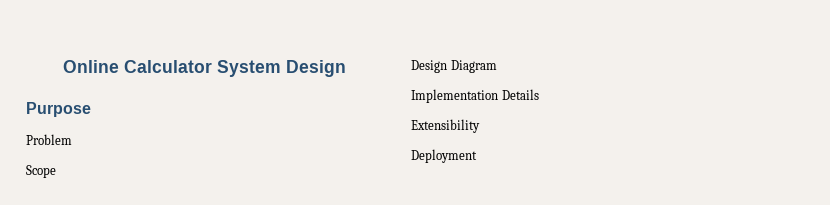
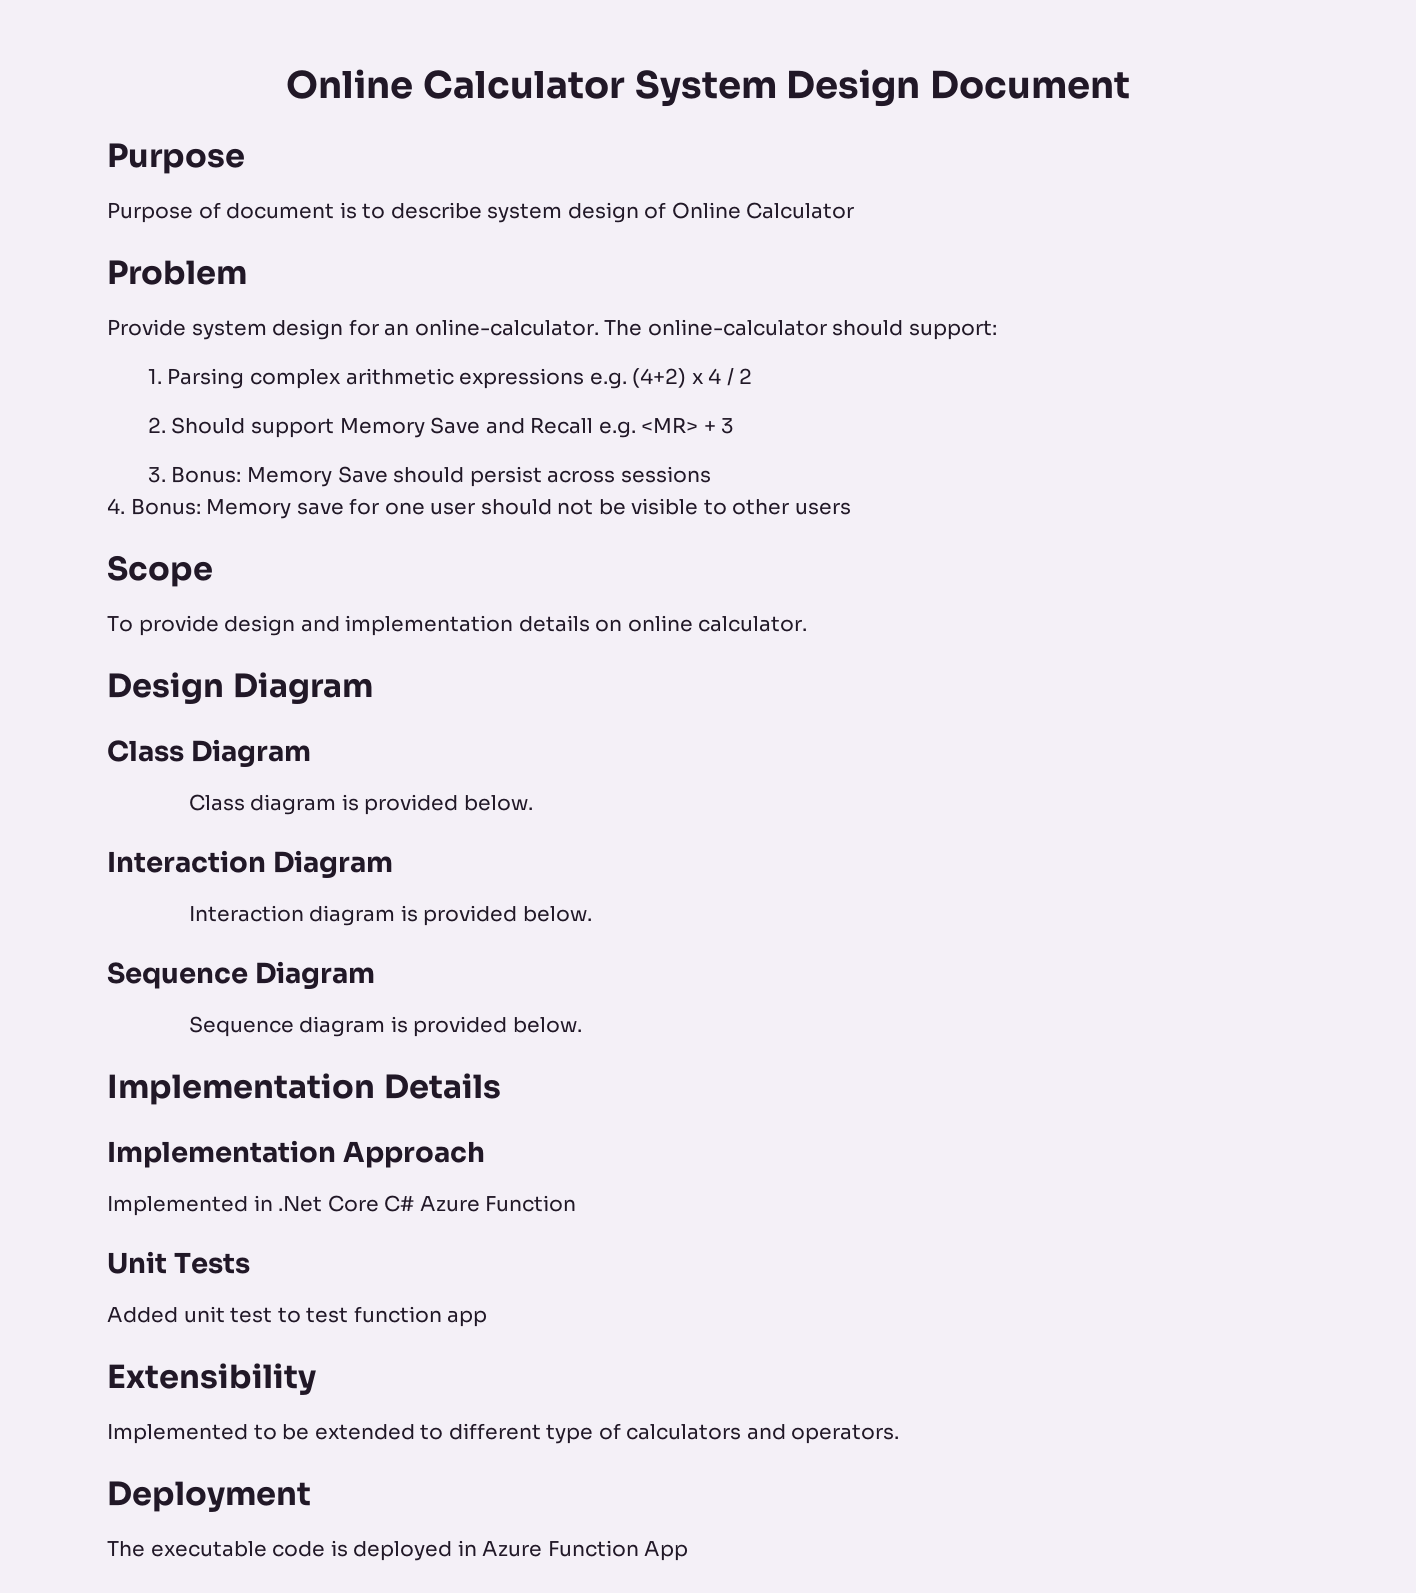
(346, 68) none -> [930,70,1131,99] Document
[26,134,72,145] [26,165,56,178] [411,60,497,73] [411,89,539,103] [411,119,480,133] [411,149,477,163] Problem // Scope // Design Diagram // Implementation Details // Extensibility // Deployment -> [107,202,855,223] [107,260,247,285] [107,319,997,340] [147,368,753,389] [147,417,735,438] [147,466,711,487] [107,498,851,519] [107,555,213,587] [107,615,808,636] [107,672,373,704] [107,739,312,767] [188,794,533,815] [107,850,394,878] [188,905,592,926] [107,961,376,989] [188,1016,582,1037] [107,1073,501,1105] [107,1140,486,1168] [107,1195,577,1216] [107,1251,251,1274] [107,1306,488,1327] [107,1363,316,1395] [107,1423,900,1444] [107,1481,311,1512] [107,1540,689,1561] Purpose of document is to describe system design of Online Calculator // Problem // Provide system design for an online-calculator. The online-calculator should support: // 1. Parsing complex arithmetic expressions e.g. (4+2) x 4 / 2 // 2. Should support Memory Save and Recall e.g. <MR> + 3 // 3. Bonus: Memory Save should persist across sessions // 4. Bonus: Memory save for one user should not be visible to other users // Scope // To provide design and implementation details on online calculator. // Design Diagram // Class Diagram // Class diagram is provided below. // Interaction Diagram // Interaction diagram is provided below. // Sequence Diagram // Sequence diagram is provided below. // Implementation Details // Implementation Approach // Implemented in .Net Core C# Azure Function // Unit Tests // Added unit test to test function app // Extensibility // Implemented to be extended to different type of calculators and operators. // Deployment // The executable code is deployed in Azure Function App

